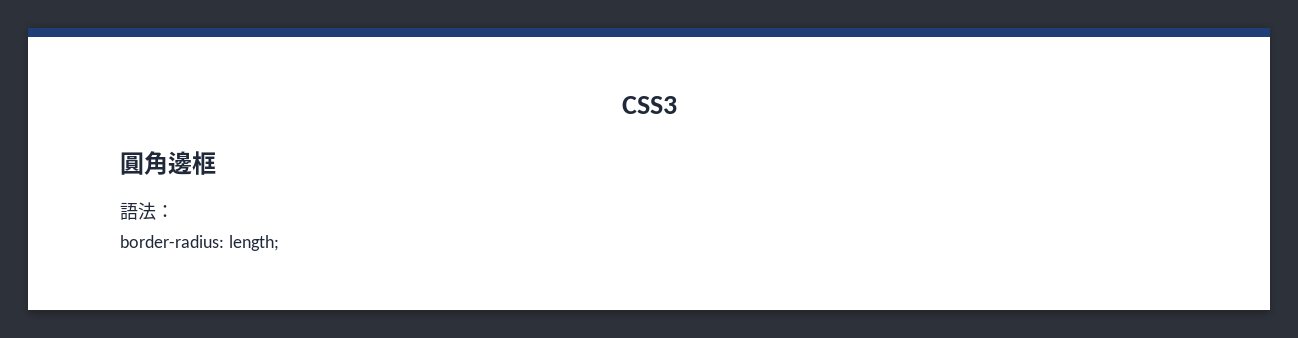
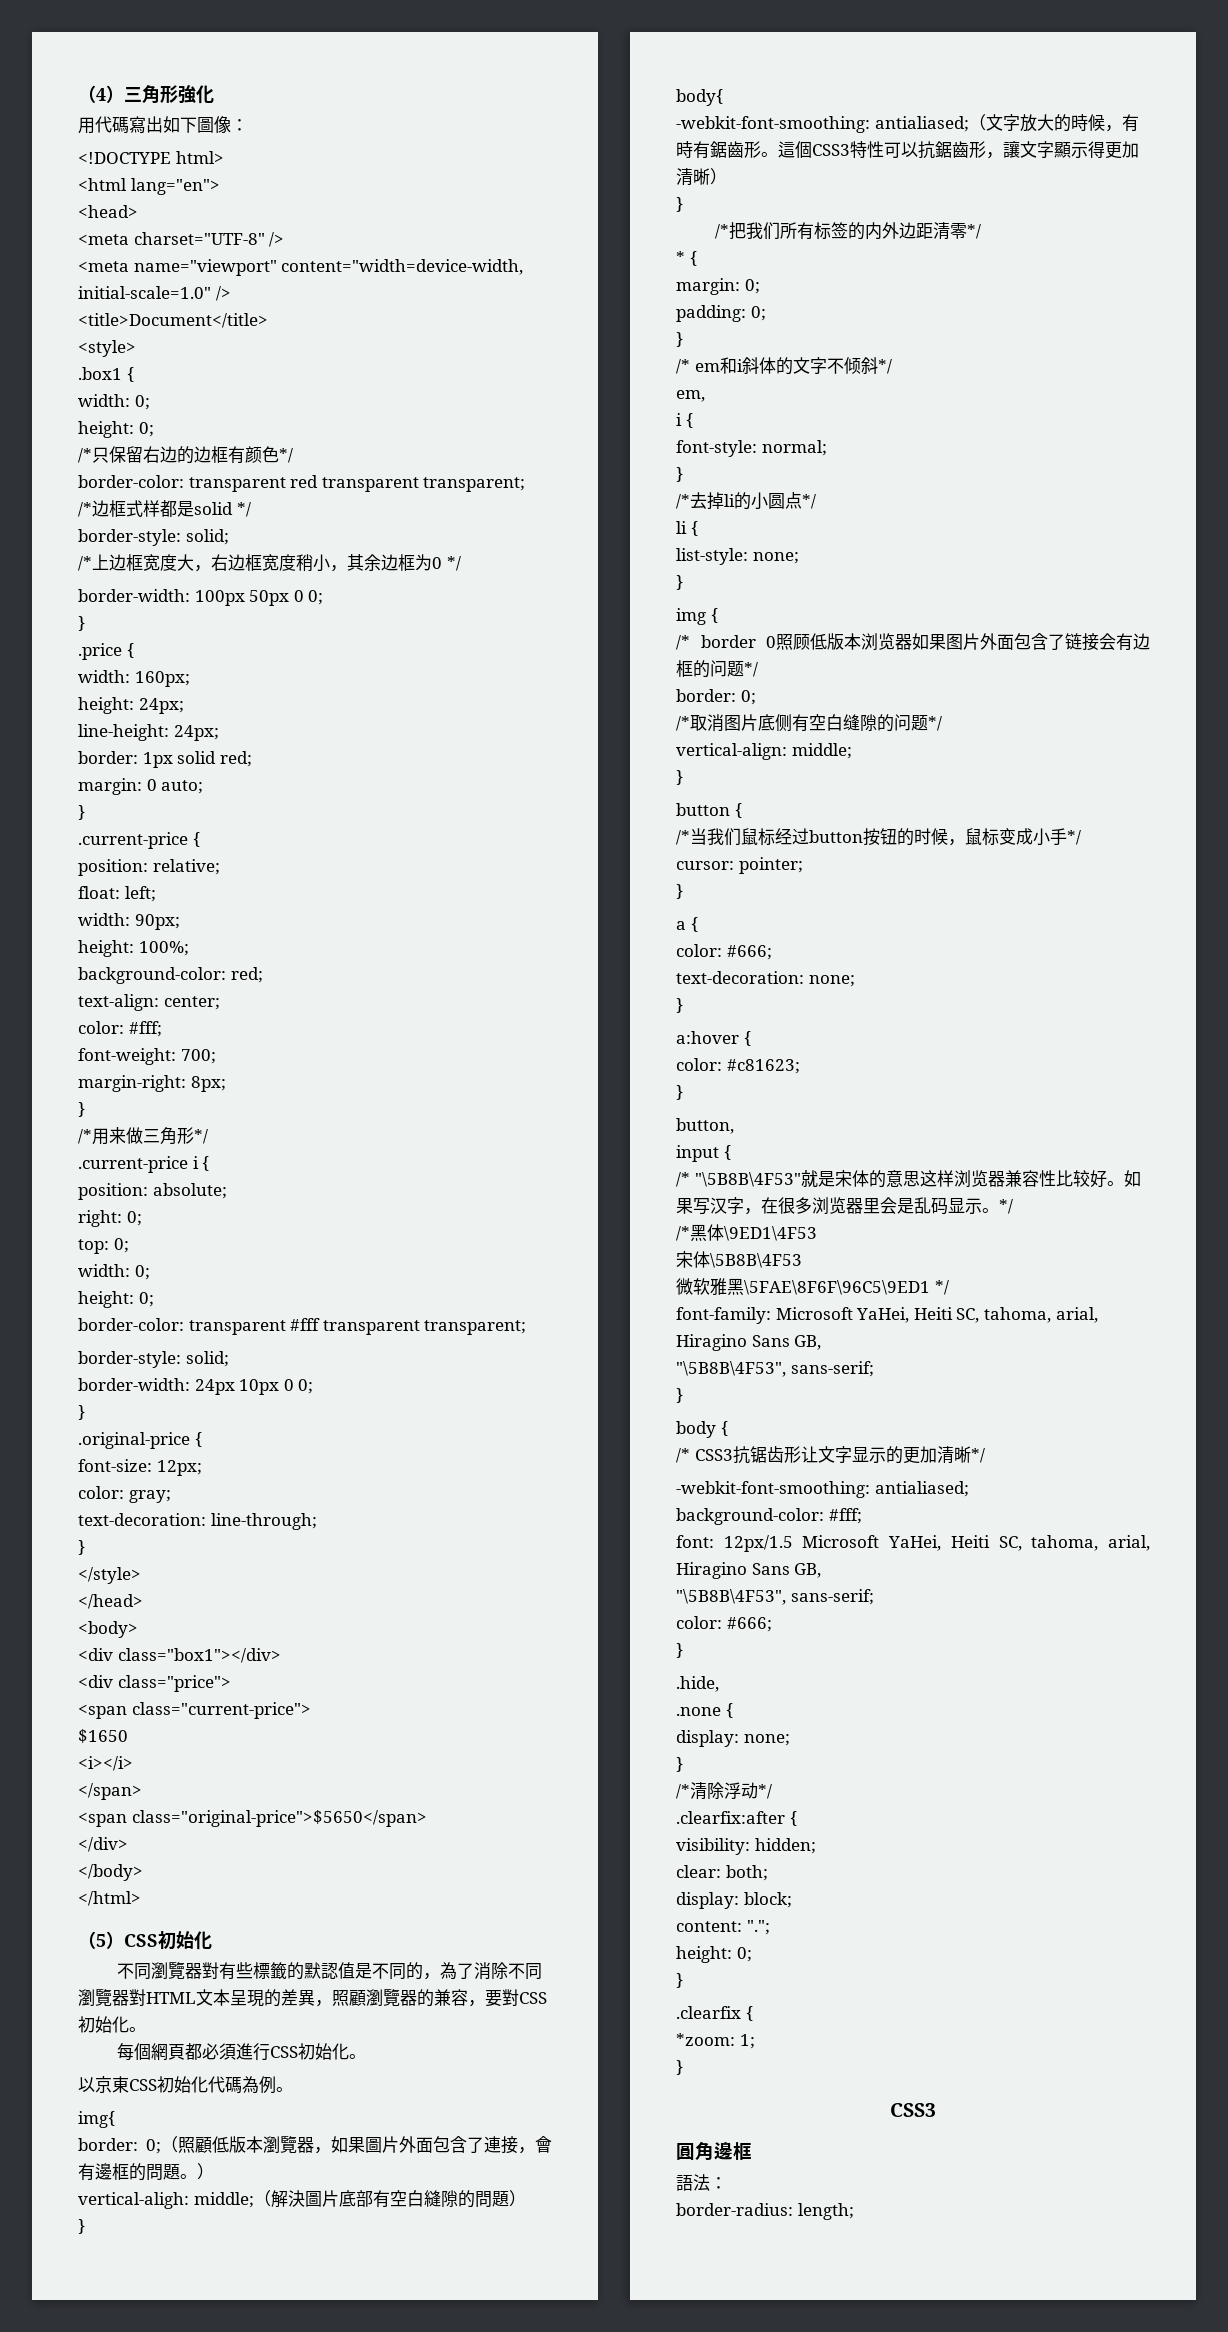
(621, 105) none -> [78,85,214,104] [78,116,248,134] [78,151,224,164] [78,178,220,195] [78,205,138,218] [78,232,285,247] [78,259,524,276] [78,286,231,301] [78,313,268,328] [78,340,136,357] [78,367,134,382] [78,394,150,410] [78,421,154,438] [78,446,293,464] [78,475,526,492] [78,500,251,517] [78,529,229,546] [78,554,461,572] [78,589,324,606] [78,616,85,631] [78,643,134,660] [78,670,190,687] [78,697,184,714] [78,724,219,741] [78,751,252,768] [78,778,204,795] [78,805,85,820] [78,832,200,849] [78,859,220,876] [78,886,156,902] [78,913,180,930] [78,940,189,957] [78,967,263,984] [78,994,220,1011] [78,1021,162,1037] [78,1048,216,1065] [78,1075,226,1092] [78,1102,85,1117] [78,1127,208,1145] [78,1156,210,1173] [78,1183,227,1200] [78,1210,142,1227] [78,1238,129,1254] [78,1264,150,1280] [78,1291,154,1308] [78,1318,527,1335] [78,1351,229,1368] [78,1378,314,1395] [78,1405,85,1420] [78,1432,202,1449] [78,1459,202,1476] [78,1486,171,1503] [78,1513,317,1530] [78,1540,85,1555] [78,1567,141,1584] [78,1594,143,1609] [78,1621,138,1638] [78,1648,281,1663] [78,1675,231,1692] [78,1702,311,1719] [78,1729,128,1743] [78,1756,133,1771] [78,1783,142,1800] [78,1810,427,1827] [78,1837,128,1852] [78,1864,143,1881] [78,1891,141,1906] [78,1931,212,1950] [117,1962,543,1980] [78,1989,547,2007] [78,2016,146,2033] [117,2043,367,2061] [78,2076,293,2094] [78,2111,115,2128] [78,2136,552,2154] [78,2163,214,2181] [78,2190,526,2209] [78,2219,85,2234] [676,89,723,106] [676,114,1139,133] [676,141,1139,159] [676,168,727,186] [676,197,683,212] [715,222,982,240] [676,251,697,266] [676,278,760,295] [676,305,766,322] [676,332,683,347] [676,357,892,375] [676,390,705,402] [676,413,693,428] [676,440,827,457] [676,467,683,482] [676,492,816,510] [676,521,698,536] [676,548,799,565] [676,575,683,590] [676,608,718,625] [676,633,1150,651] [676,660,758,678] [676,689,756,705] [676,714,942,732] [676,743,852,760] [676,770,683,785] [676,803,742,818] [676,828,1081,846] [676,857,803,874] [676,884,683,899] [676,917,698,932] [676,944,772,960] [676,971,855,987] [676,998,683,1013] [676,1031,751,1046] [676,1058,800,1074] [676,1085,683,1100] [676,1118,734,1134] [676,1145,731,1162] [676,1170,1141,1188] [676,1197,1013,1215] [676,1224,817,1241] [676,1251,802,1268] [676,1278,949,1295] [676,1307,1098,1324] [676,1334,822,1351] [676,1361,874,1377] [676,1388,683,1403] [676,1421,728,1438] [676,1446,985,1464] [676,1481,969,1498] [676,1508,862,1525] [676,1535,1150,1552] [676,1562,822,1579] [676,1589,874,1605] [676,1616,772,1632] [676,1643,683,1658] [676,1676,719,1692] [676,1703,733,1718] [676,1730,790,1747] [676,1757,683,1772] [676,1782,772,1800] [676,1811,797,1826] [676,1838,816,1855] [676,1865,768,1881] [676,1892,792,1909] [676,1920,770,1935] [676,1946,752,1963] [676,1973,683,1988] [676,2006,753,2021] [676,2033,755,2049] [676,2060,683,2075] （4）三角形強化 // 用代碼寫出如下圖像： // <!DOCTYPE html> // <html lang="en"> // <head> // <meta charset="UTF-8" /> // <meta name="viewport" content="width=device-width, initial-scale=1.0" /> // <title>Document</title> // <style> // .box1 { // width: 0; // height: 0; // /*只保留右边的边框有颜色*/ // border-color: transparent red transparent transparent; // /*边框式样都是solid */ // border-style: solid; // /*上边框宽度大，右边框宽度稍小，其余边框为0 */ // border-width: 100px 50px 0 0; // } // .price { // width: 160px; // height: 24px; // line-height: 24px; // border: 1px solid red; // margin: 0 auto; // } // .current-price { // position: relative; // float: left; // width: 90px; // height: 100%; // background-color: red; // text-align: center; // color: #fff; // font-weight: 700; // margin-right: 8px; // } // /*用来做三角形*/ // .current-price i { // position: absolute; // right: 0; // top: 0; // width: 0; // height: 0; // border-color: transparent #fff transparent transparent; // border-style: solid; // border-width: 24px 10px 0 0; // } // .original-price { // font-size: 12px; // color: gray; // text-decoration: line-through; // } // </style> // </head> // <body> // <div class="box1"></div> // <div class="price"> // <span class="current-price"> // $1650 // <i></i> // </span> // <span class="original-price">$5650</span> // </div> // </body> // </html> // （5）CSS初始化 // 不同瀏覽器對有些標籤的默認值是不同的，為了消除不同瀏覽器對HTML文本呈現的差異，照顧瀏覽器的兼容，要對CSS初始化。 // 每個網頁都必須進行CSS初始化。 // 以京東CSS初始化代碼為例。 // img{ // border: 0;（照顧低版本瀏覽器，如果圖片外面包含了連接，會有邊框的問題。） // vertical-aligh: middle;（解決圖片底部有空白縫隙的問題） // } // body{ // -webkit-font-smoothing: antialiased;（文字放大的時候，有時有鋸齒形。這個CSS3特性可以抗鋸齒形，讓文字顯示得更加清晰） // } // /*把我们所有标签的内外边距清零*/ // * { // margin: 0; // padding: 0; // } // /* em和i斜体的文字不倾斜*/ // em, // i { // font-style: normal; // } // /*去掉li的小圆点*/ // li { // list-style: none; // } // img { // /* border 0照顾低版本浏览器如果图片外面包含了链接会有边框的问题*/ // border: 0; // /*取消图片底侧有空白缝隙的问题*/ // vertical-align: middle; // } // button { // /*当我们鼠标经过button按钮的时候，鼠标变成小手*/ // cursor: pointer; // } // a { // color: #666; // text-decoration: none; // } // a:hover { // color: #c81623; // } // button, // input { // /* "\5B8B\4F53"就是宋体的意思这样浏览器兼容性比较好。如果写汉字，在很多浏览器里会是乱码显示。*/ // /*黑体\9ED1\4F53 // 宋体\5B8B\4F53 // 微软雅黑\5FAE\8F6F\96C5\9ED1 */ // font-family: Microsoft YaHei, Heiti SC, tahoma, arial, Hiragino Sans GB, // "\5B8B\4F53", sans-serif; // } // body { // /* CSS3抗锯齿形让文字显示的更加清晰*/ // -webkit-font-smoothing: antialiased; // background-color: #fff; // font: 12px/1.5 Microsoft YaHei, Heiti SC, tahoma, arial, Hiragino Sans GB, // "\5B8B\4F53", sans-serif; // color: #666; // } // .hide, // .none { // display: none; // } // /*清除浮动*/ // .clearfix:after { // visibility: hidden; // clear: both; // display: block; // content: "."; // height: 0; // } // .clearfix { // *zoom: 1; // } //

